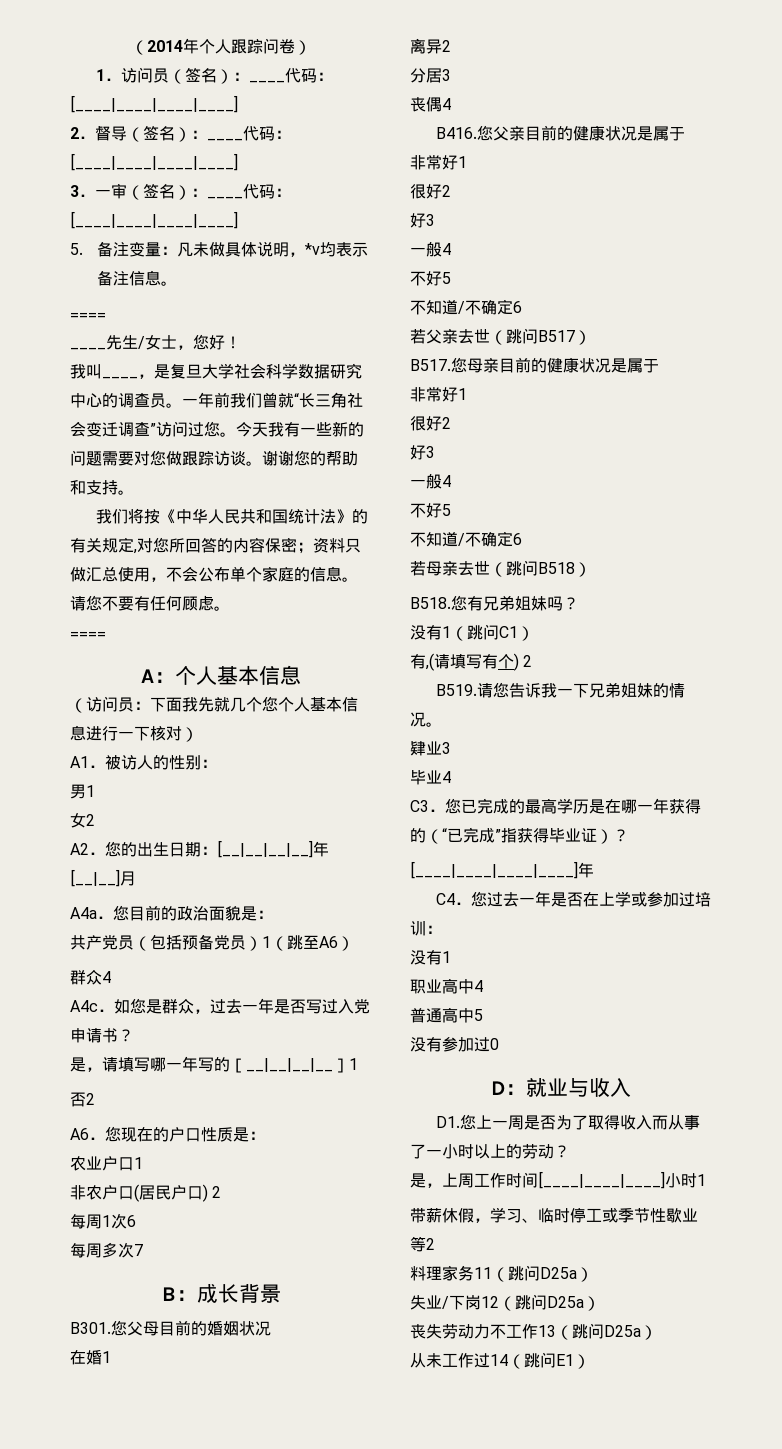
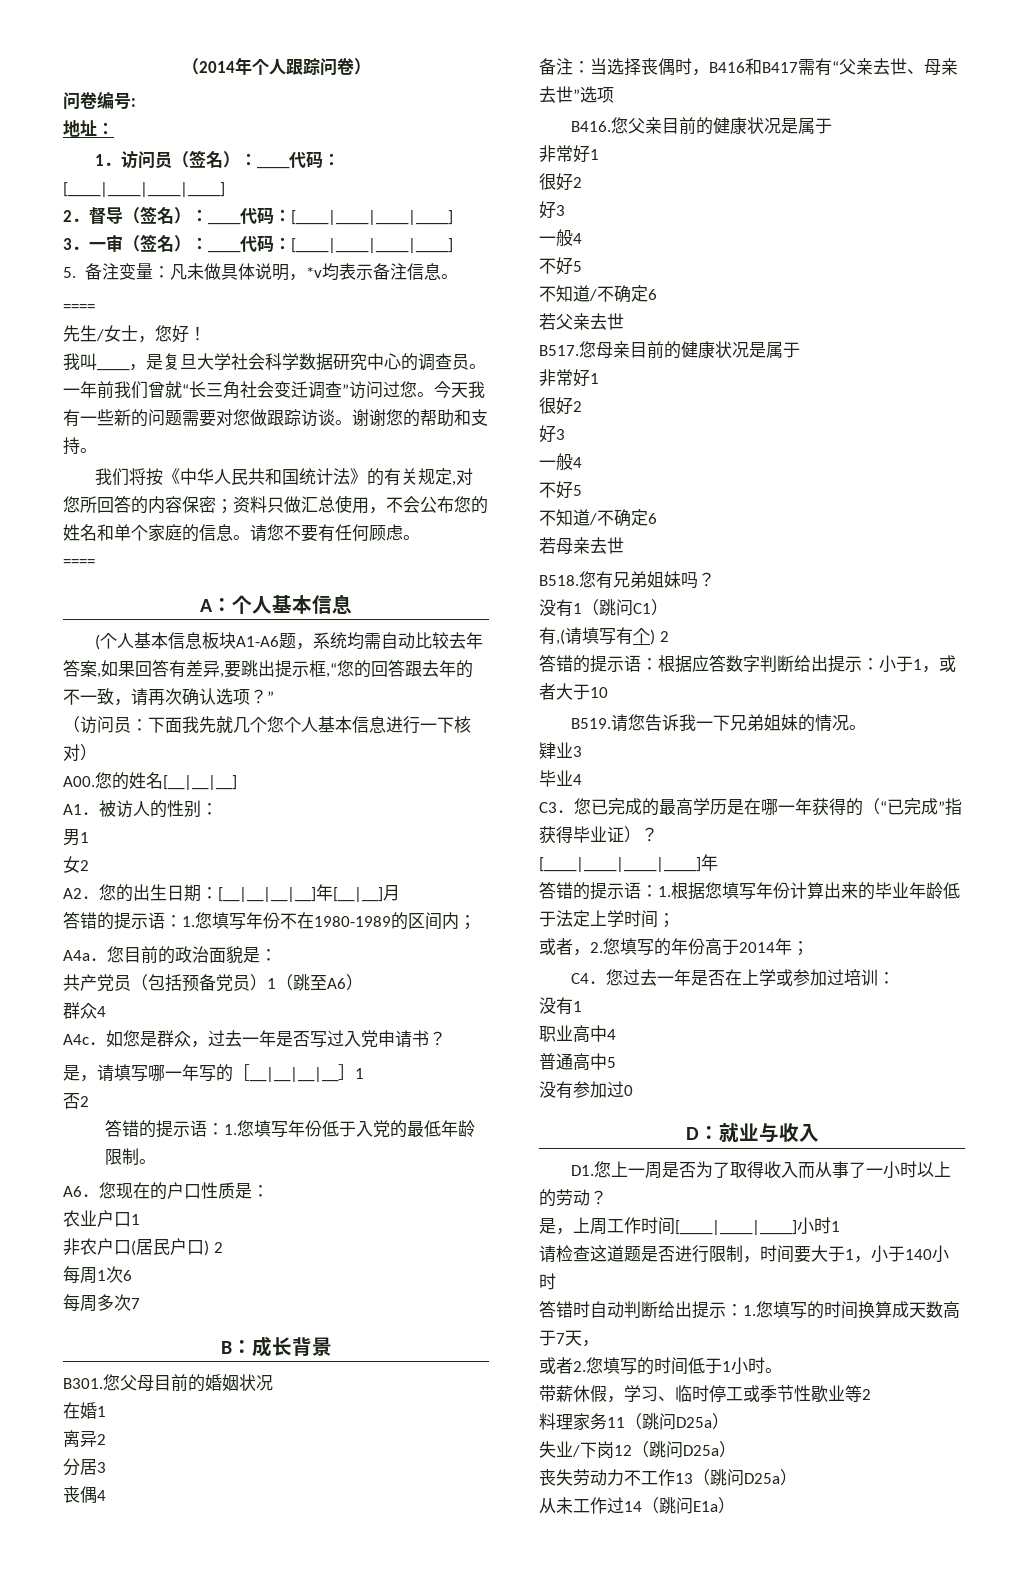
(311, 47) none -> [63,91,136,110] [63,120,114,137] // 问卷编号: // 地址：
[70,347,106,350] ____ -> (95, 308) none
(230, 574) none -> [454,496,488,514] [63,524,114,541] 您的姓名和
(301, 675) none -> [94,632,483,650] [63,659,473,678] [63,688,274,706] // (个人基本信息板块A1-A6题，系统均需自动比较去年答案,如果回答有差异,要跳出提示框,“您的回答跟去年的不一致，请再次确认选项？”
(198, 734) none -> [63,772,237,790] // A00.您的姓名[__|__|__]
(136, 878) none -> [63,911,476,930] // 答错的提示语：1.您填写年份不在1980-1989的区间内；
(95, 1099) none -> [104,1119,475,1138] [104,1148,156,1165] // 答错的提示语：1.您填写年份低于入党的最低年龄限制。
(451, 104) none -> [539,58,958,76] [539,86,614,103] // 备注：当选择丧偶时，B416和B417需有“父亲去世、母亲去世”选项
[490,328,591,345] （跳问B517） -> (624, 321) none
[490,560,591,577] （跳问B518） -> (624, 545) none
(533, 661) none -> [539,654,956,673] [539,683,608,700] // 答错的提示语：根据应答数字判断给出提示：小于1，或者大于10
(594, 870) none -> [539,881,960,900] [539,910,675,928] [539,938,809,956] // 答错的提示语：1.根据您填写年份计算出来的毕业年龄低于法定上学时间； // 或者，2.您填写的年份高于2014年；
(706, 1180) none -> [539,1245,949,1263] [539,1273,556,1290] [539,1300,960,1319] [539,1330,599,1347] [539,1357,782,1375] // 请检查这道题是否进行限制，时间要大于1，小于140小时 // 答错时自动判断给出提示：1.您填写的时间换算成天数高于7天， // 或者2.您填写的时间低于1小时。
[556,1354,574,1366] E1 -> [693,1501,718,1512] E1a

